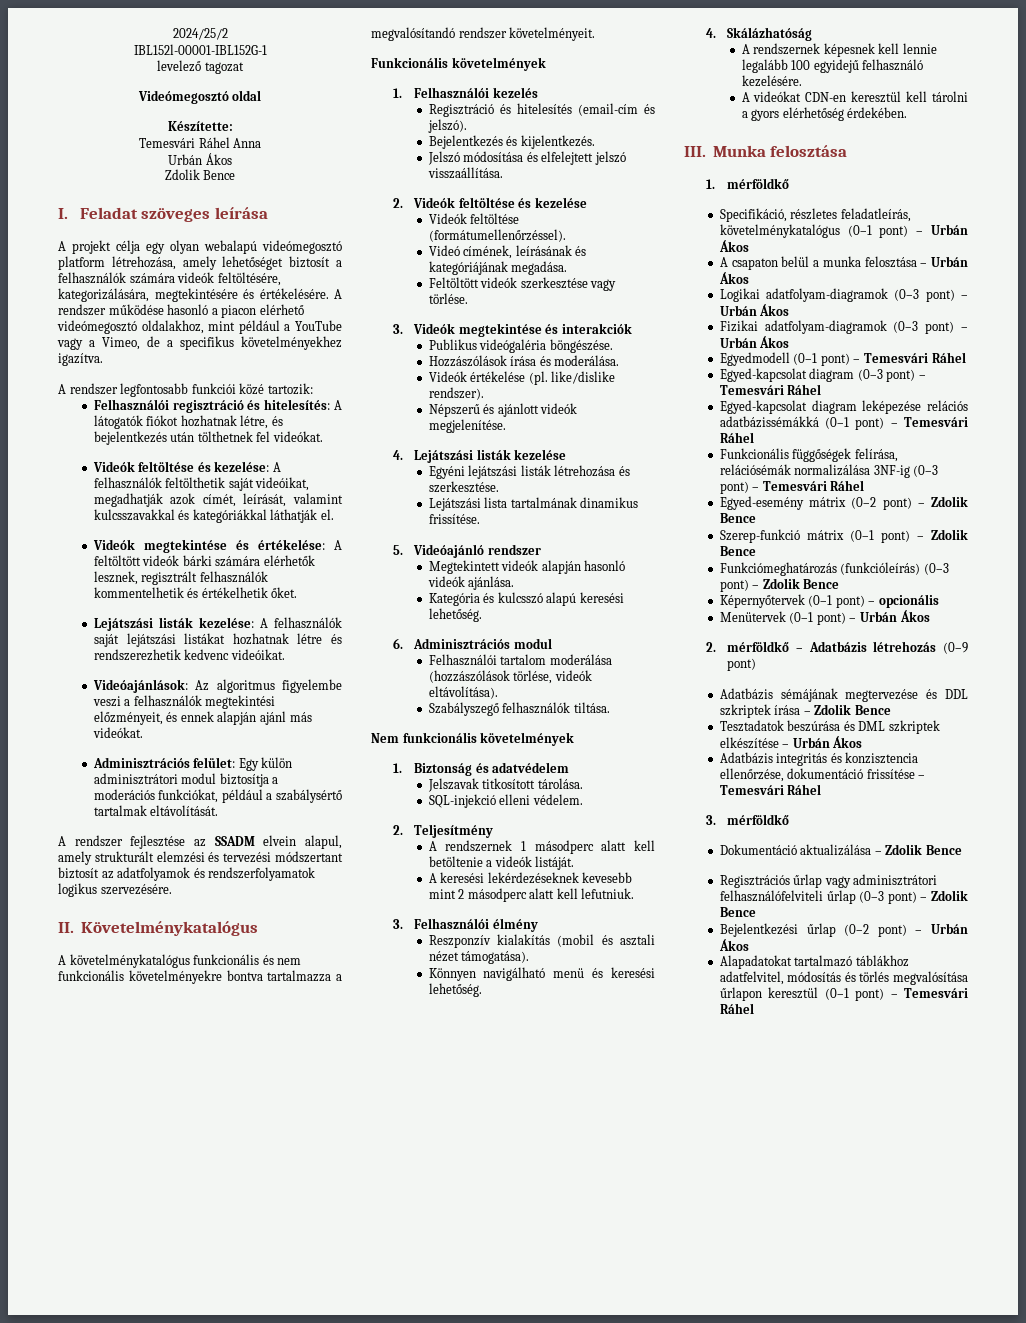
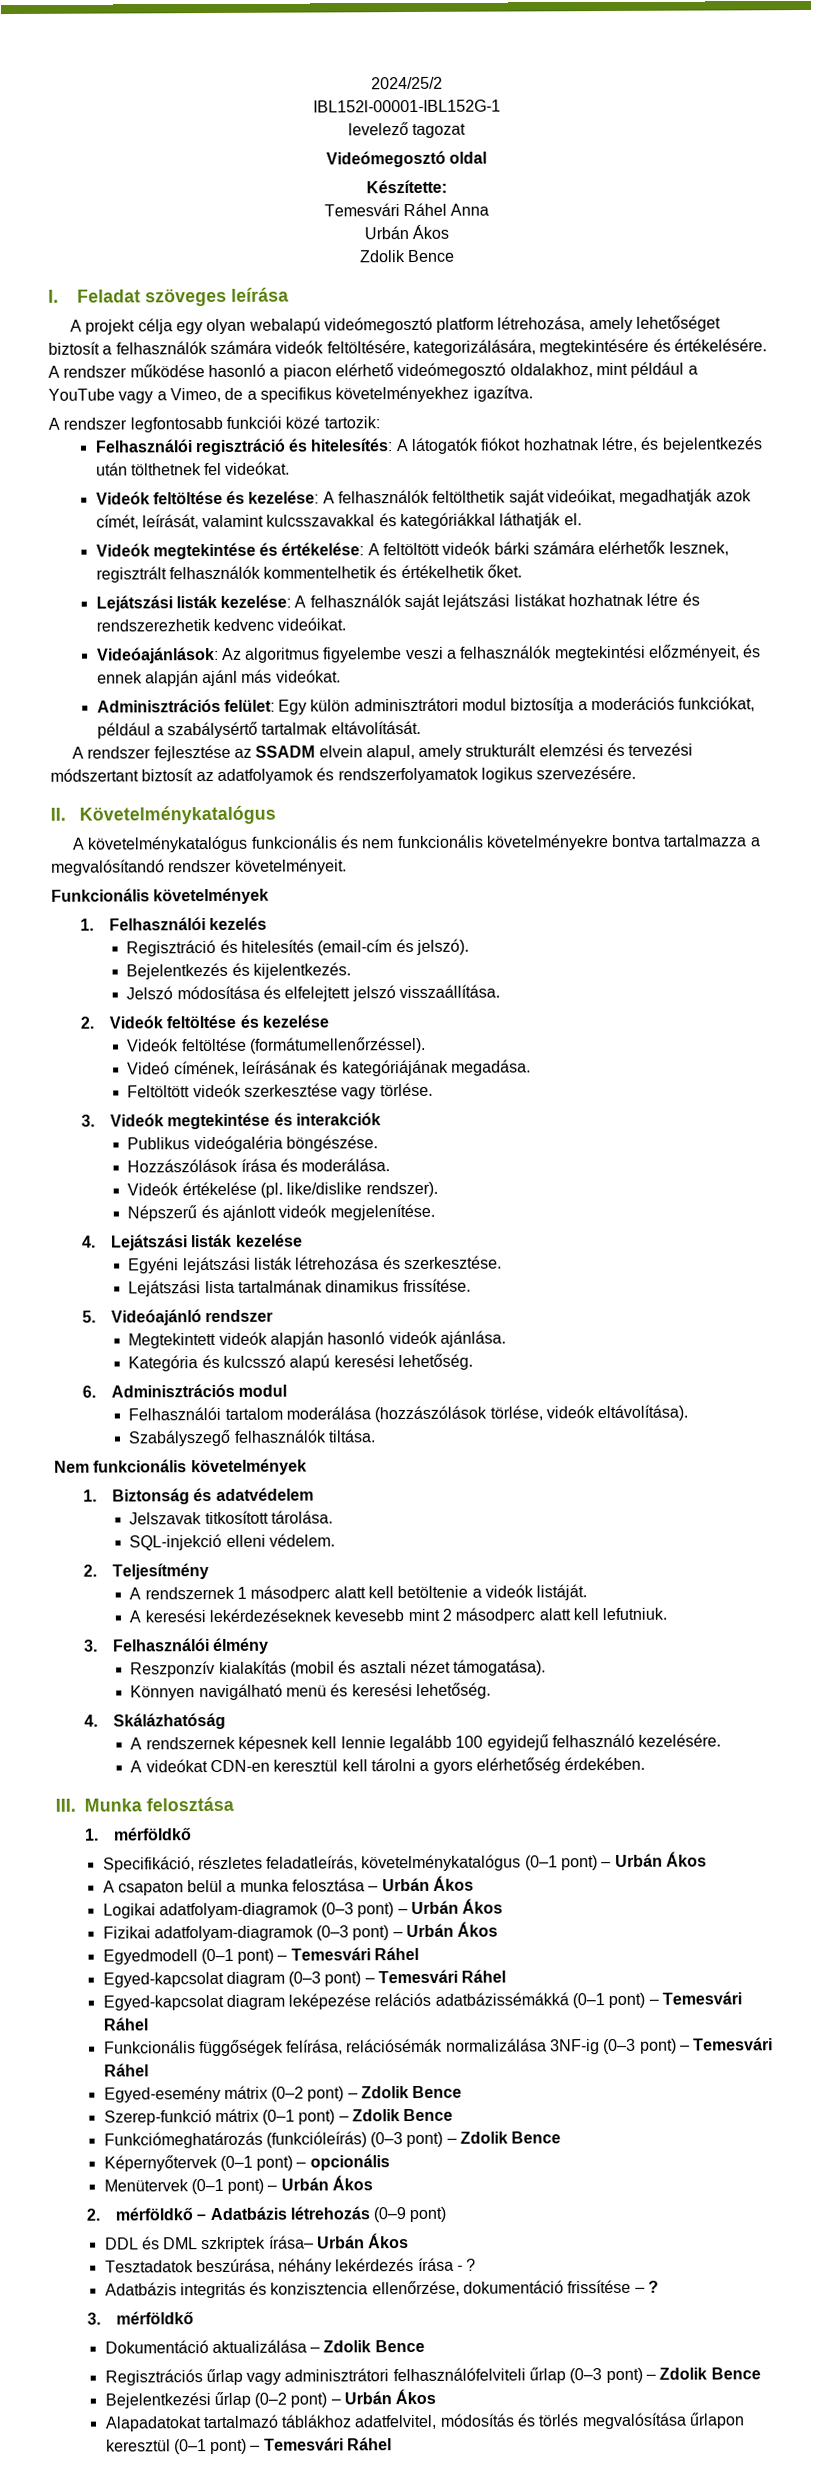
[719,688,968,702] [719,704,891,718] [719,720,841,732] Adatbázis sémájának megtervezése és DDL szkriptek írása – Zdolik Bence // Tesztadatok beszúrása -> [104,2237,139,2250] DDL
[719,736,863,749] elkészítése – Urbán Ákos -> [268,2233,410,2249] [104,2257,477,2275] írása– Urbán Ákos // Tesztadatok beszúrása, néhány lekérdezés írása - ?
[719,784,822,795] Temesvári Ráhel -> [648,2280,660,2293] ?

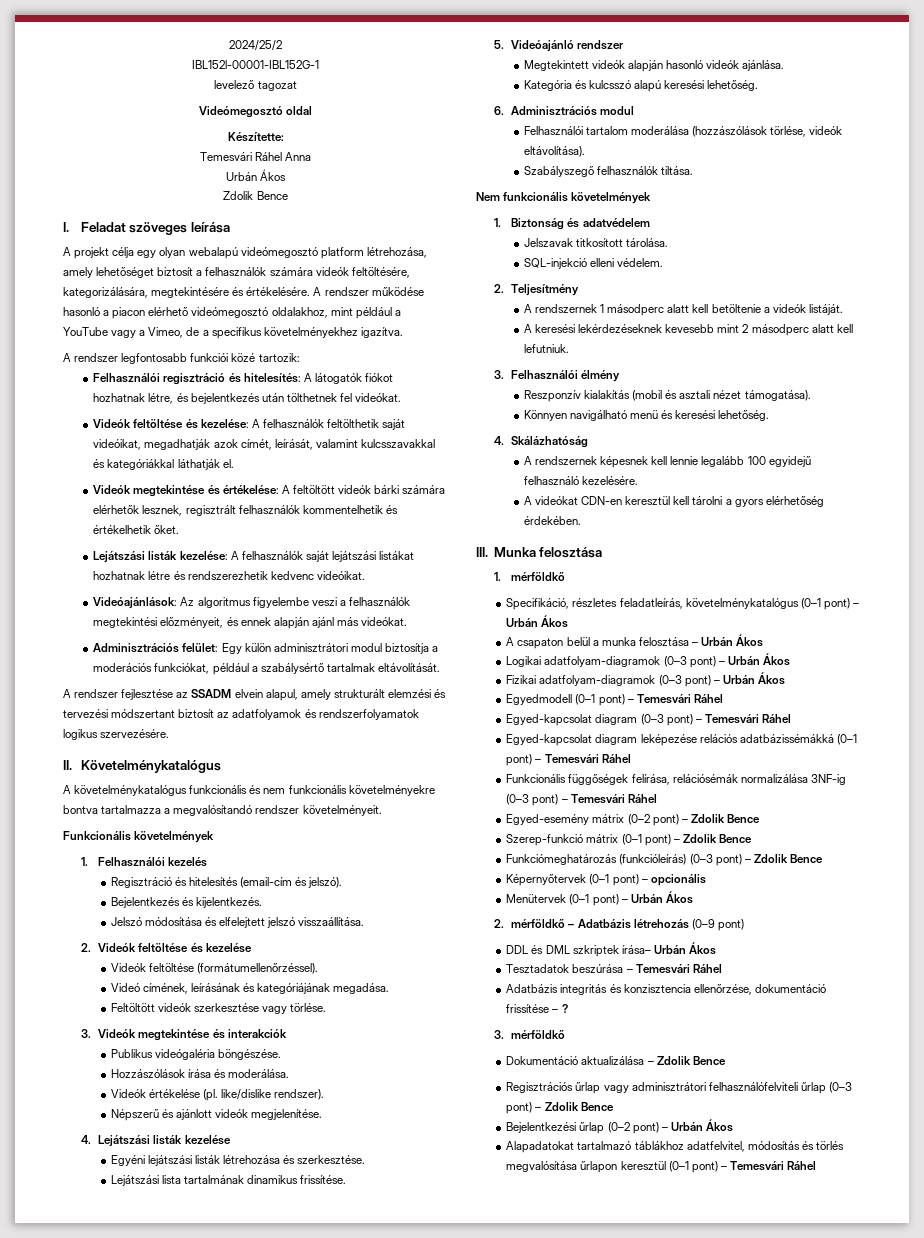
[195,2257,477,2275] beszúrása, néhány lekérdezés írása - ? -> [572,964,722,974] beszúrása – Temesvári Ráhel

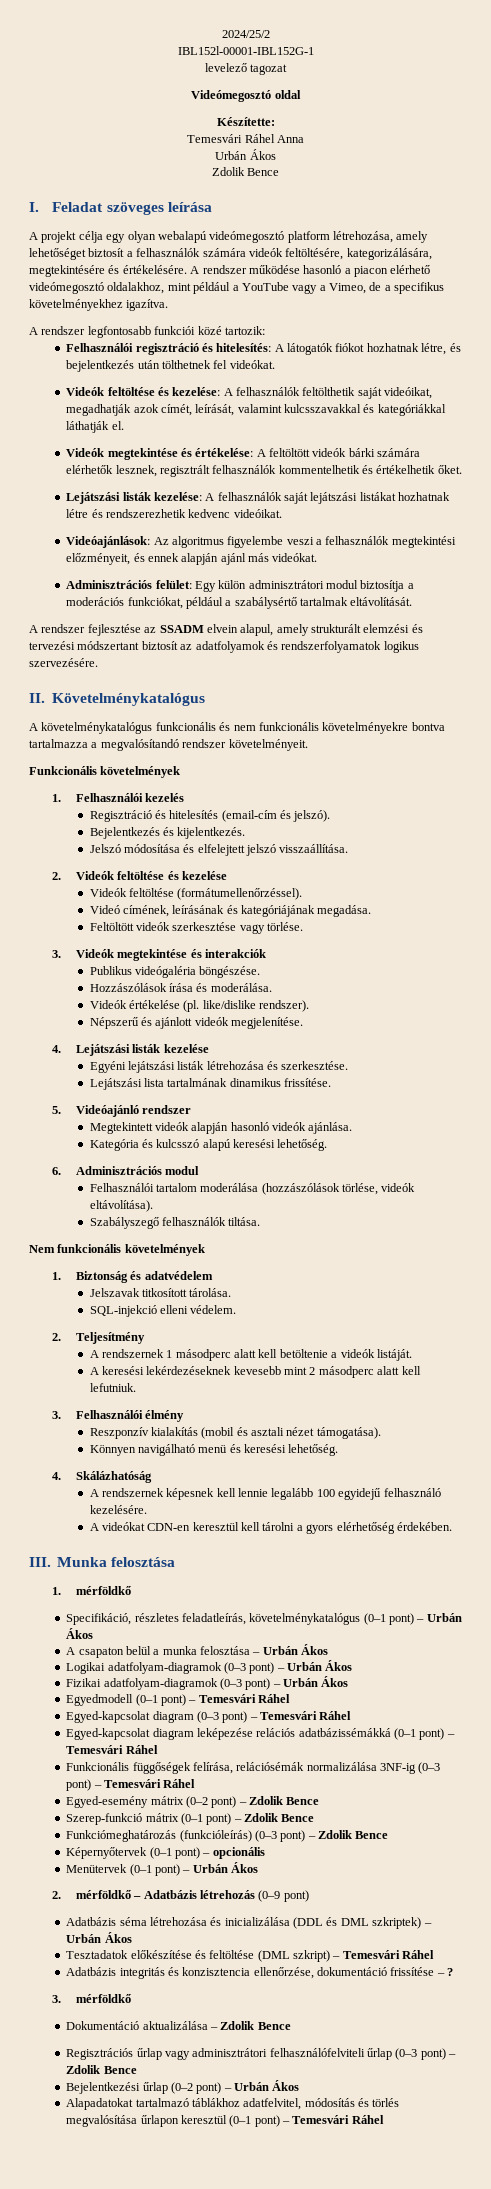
[506,942,716,957] [506,964,624,973] DDL és DML szkriptek írása– Urbán Ákos // Tesztadatok beszúrása -> [66,1917,432,1929] [66,1932,132,1943] [66,1950,331,1962] Adatbázis séma létrehozása és inicializálása (DDL és DML szkriptek) – Urbán Ákos // Tesztadatok előkészítése és feltöltése (DML szkript)

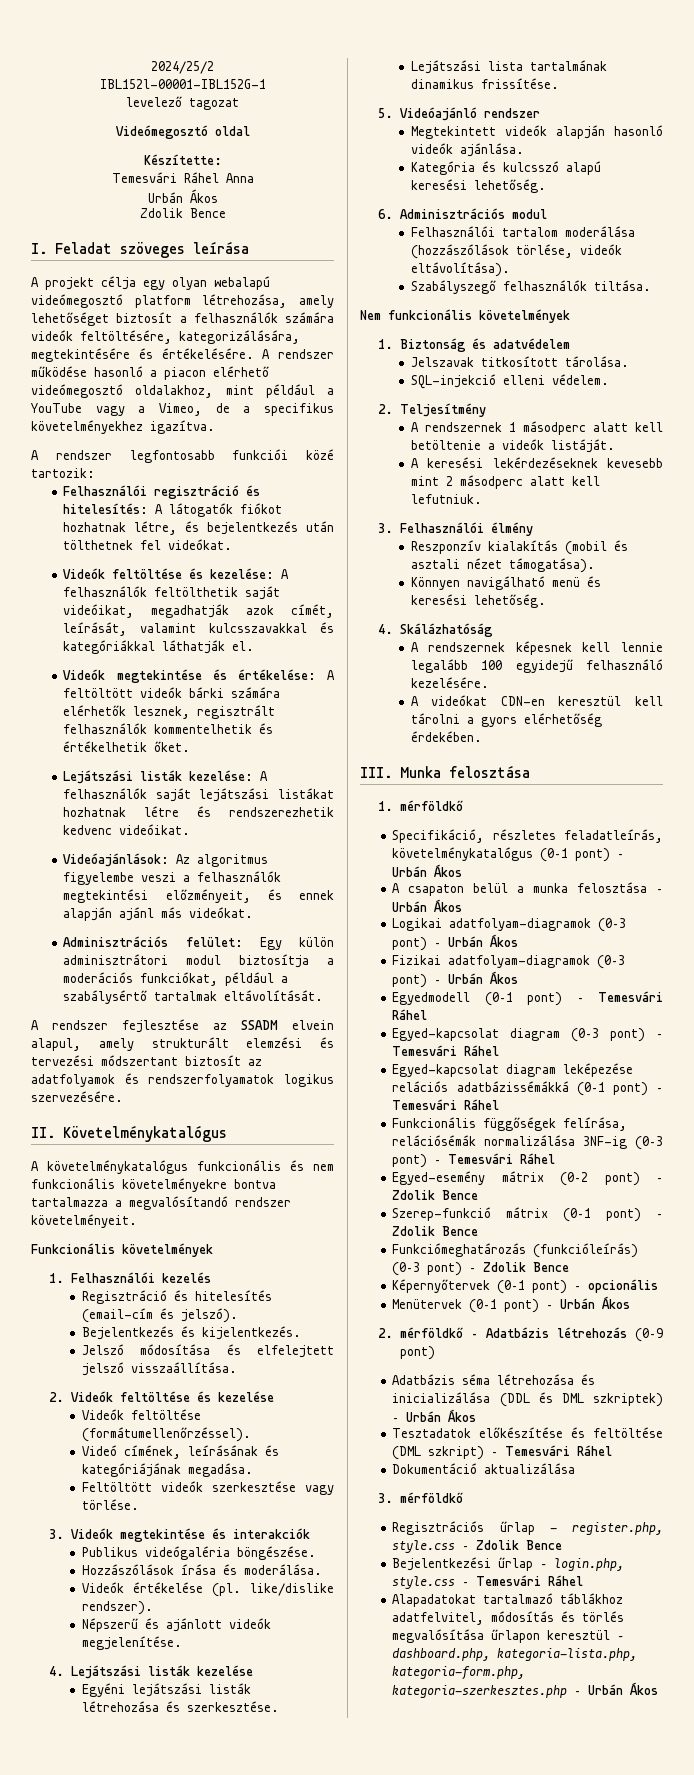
[66,1967,454,1979] [52,1993,131,2003] [66,2021,291,2030] [66,2048,446,2060] Adatbázis integritás és konzisztencia ellenőrzése, dokumentáció frissítése – ? // 3. mérföldkő // Dokumentáció aktualizálása – Zdolik Bence // Regisztrációs űrlap vagy adminisztrátori felhasználófelviteli űrlap (0–3 pont) -> [392,1463,576,1474] [378,1492,463,1503] [392,1521,663,1535] [392,1540,456,1553] Dokumentáció aktualizálása // 3. mérföldkő // Regisztrációs űrlap - register.php, style.css
[170,2080,300,2094] (0–2 pont) – Urbán Ákos -> [540,1558,625,1571] [392,1575,584,1589] – login.php, style.css – Temesvári Ráhel
[229,2115,384,2127] (0–1 pont) – Temesvári Ráhel -> [617,1636,625,1640] [392,1648,638,1661] [392,1666,526,1680] [392,1682,659,1698] – dashboard.php, kategoria-lista.php, kategoria-form.php, kategoria-szerkesztes.php – Urbán Ákos

